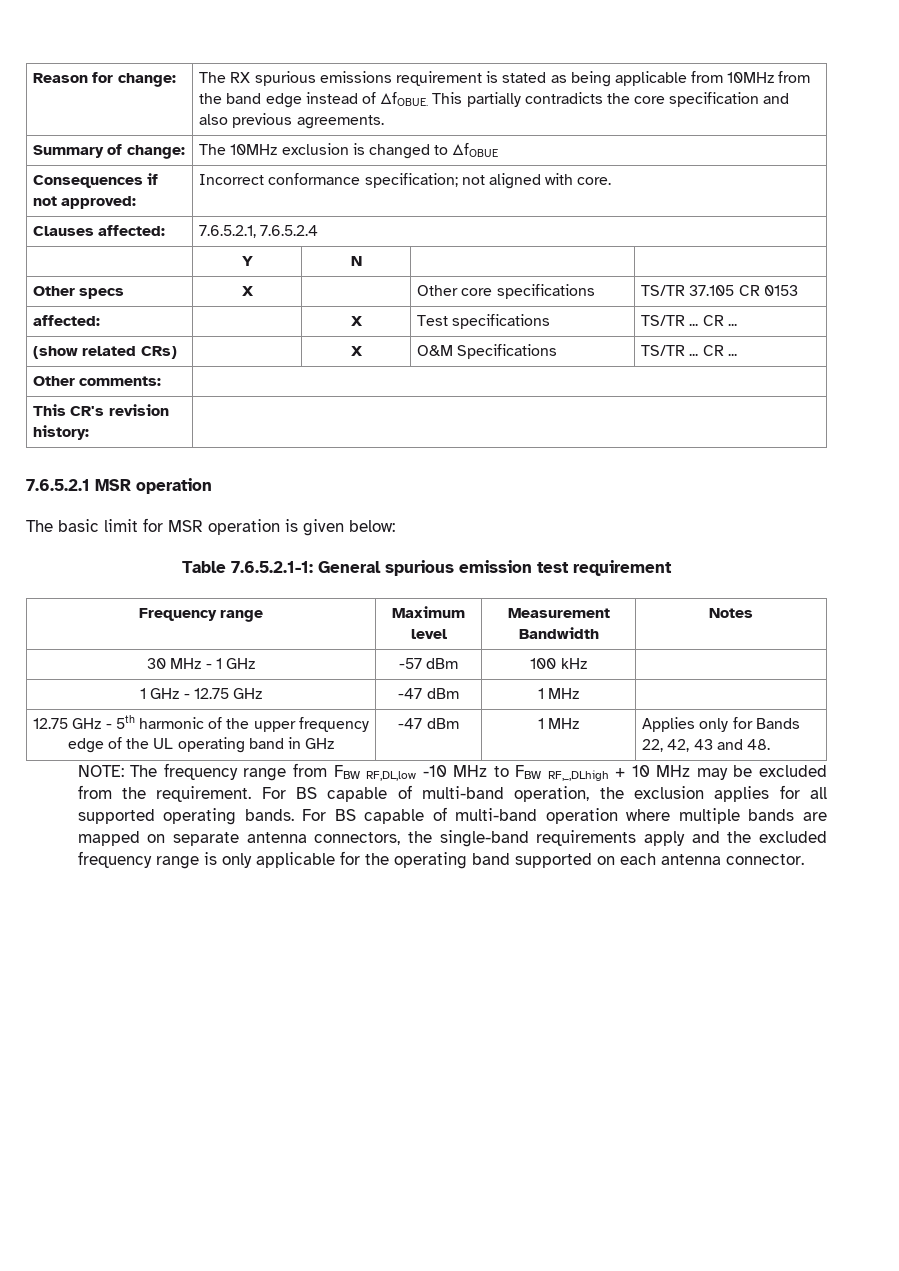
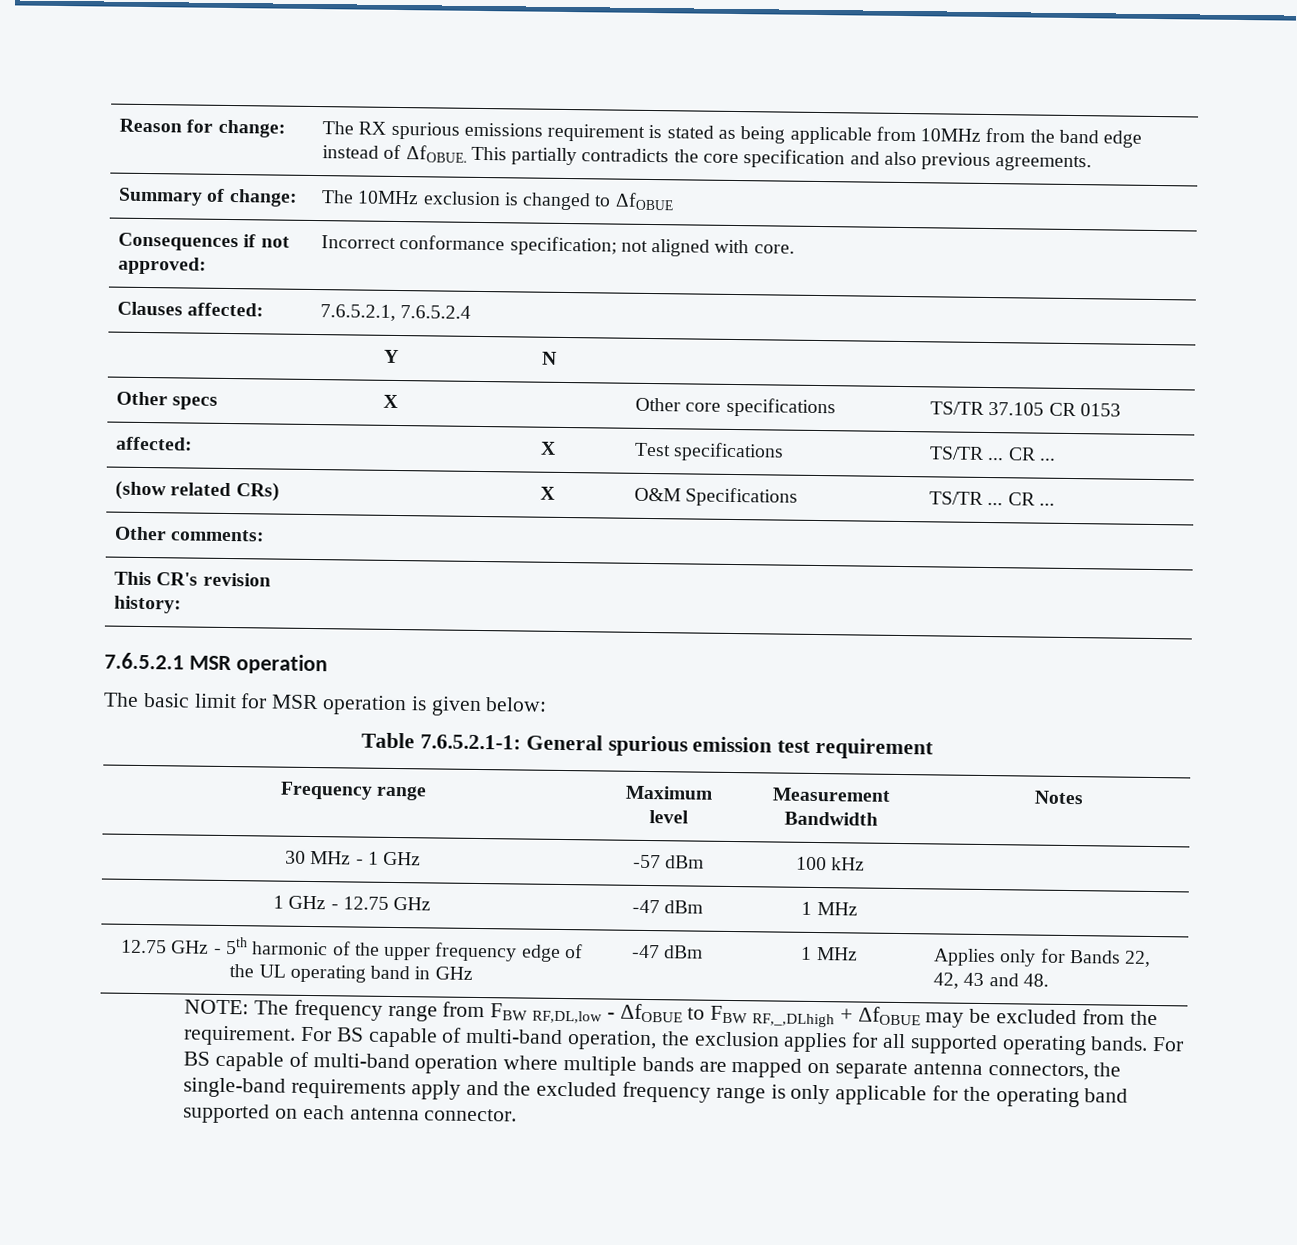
[422,765,488,777] -10 MHz -> [606,1003,683,1023] - ΔfOBUE
[631,765,691,777] 10 MHz -> [857,1006,921,1026] ΔfOBUE

